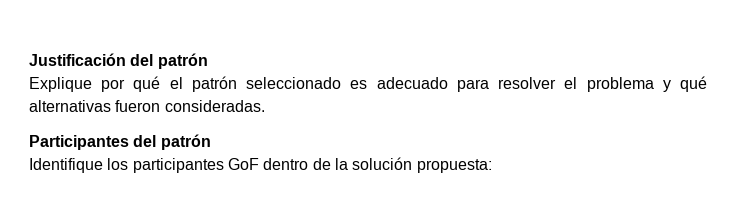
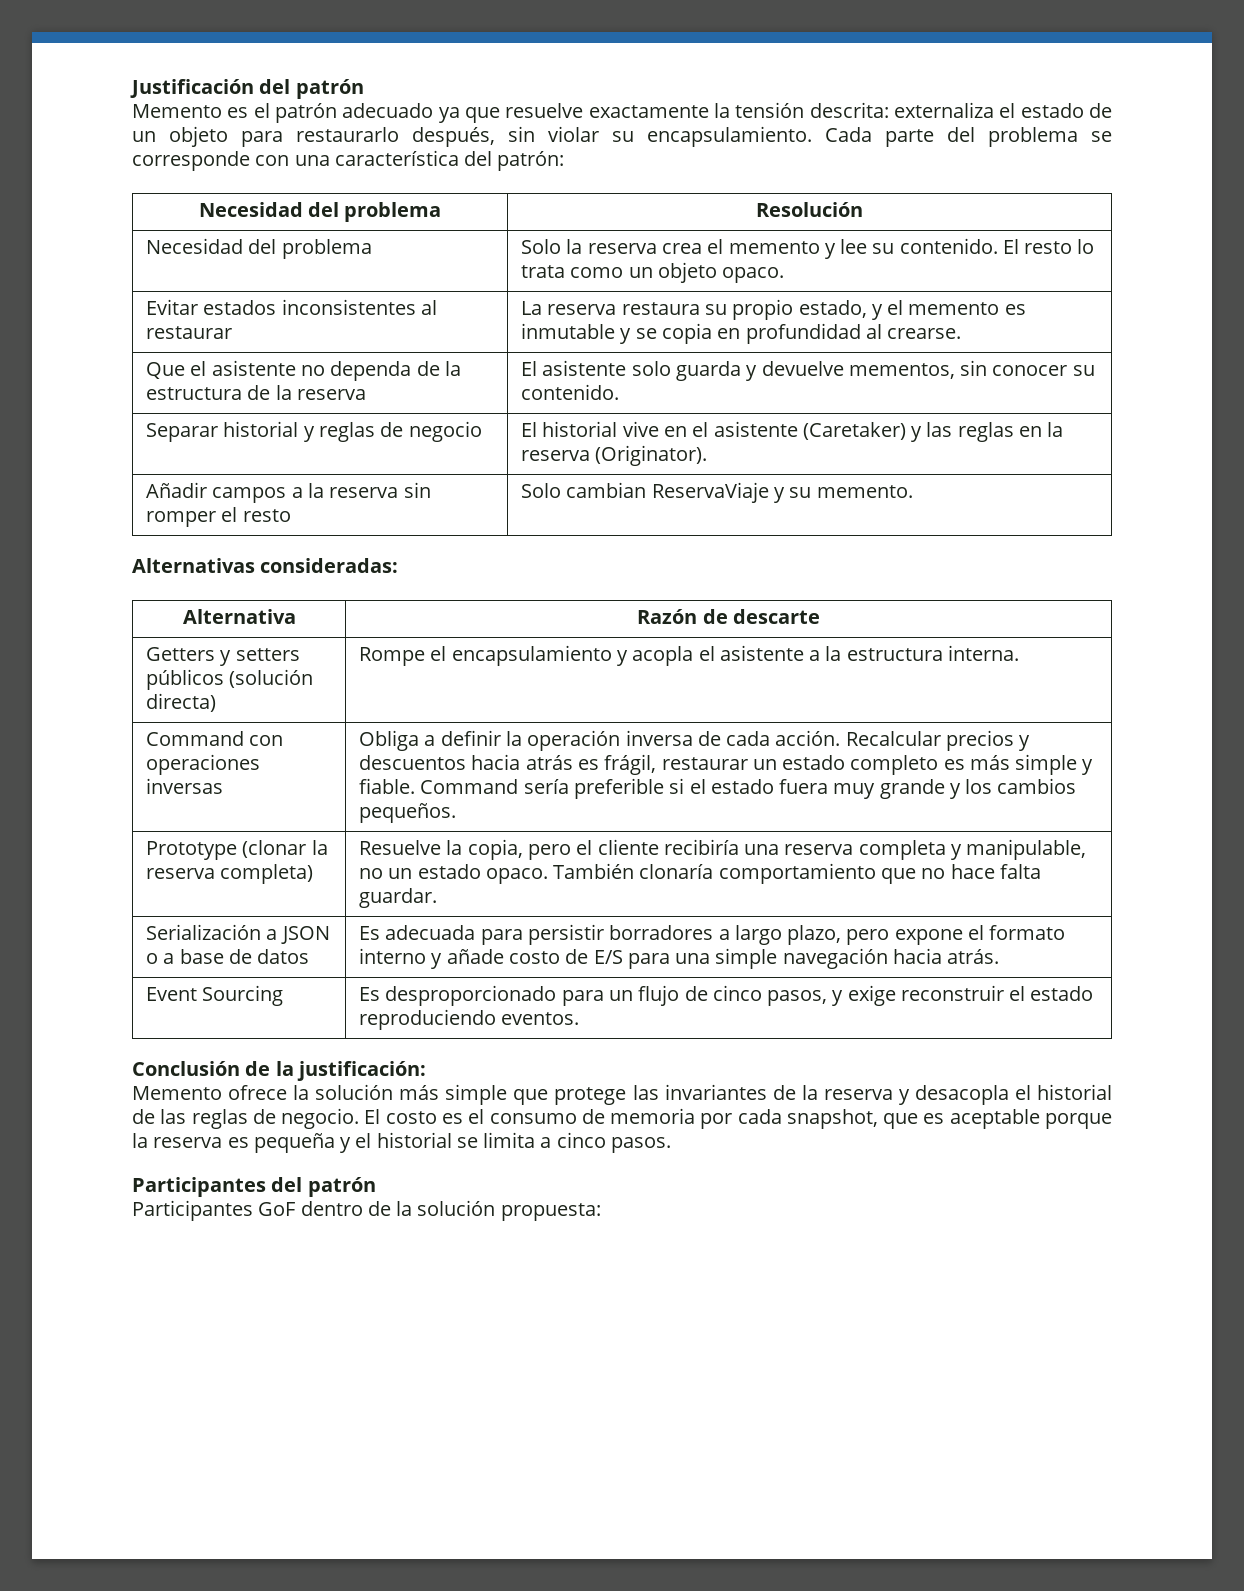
[29,76,708,92] [29,100,265,112] Explique por qué el patrón seleccionado es adecuado para resolver el problema y qué alternativas fueron consideradas. -> [132,102,1113,123] [132,126,1112,147] [132,150,565,171] [198,202,442,222] [756,202,863,217] [146,238,372,259] [521,238,1095,259] [521,262,785,283] [146,299,437,315] [146,326,233,339] [521,299,1026,320] [521,323,962,344] [146,360,461,381] [146,385,366,400] [521,360,1095,381] [521,384,620,400] [146,421,482,442] [521,421,1064,442] [521,445,708,466] [146,482,431,503] [146,507,291,527] [521,482,913,503] [132,558,399,573] [182,609,296,624] [637,609,820,624] [146,647,300,666] [146,669,314,690] [146,693,217,712] [359,645,1019,666] [146,731,284,746] [146,754,261,775] [146,778,224,794] [359,730,1031,751] [359,754,1094,775] [359,778,1077,799] [359,803,457,823] [146,840,328,860] [146,864,314,884] [359,839,1087,860] [359,863,1041,884] [359,888,438,908] [146,924,330,944] [146,949,310,964] [359,924,1066,945] [359,948,1000,969] [146,985,284,1006] [359,985,1094,1006] [359,1009,580,1030] [132,1061,426,1081] [132,1084,1112,1105] [132,1108,1113,1129] [132,1132,671,1153] Memento es el patrón adecuado ya que resuelve exactamente la tensión descrita: externaliza el estado de un objeto para restaurarlo después, sin violar su encapsulamiento. Cada parte del problema se corresponde con una característica del patrón: // Necesidad del problema | Resolución // Necesidad del problema | Solo la reserva crea el memento y lee su contenido. El resto lo trata como un objeto opaco. // Evitar estados inconsistentes al restaurar | La reserva restaura su propio estado, y el memento es inmutable y se copia en profundidad al crearse. // Que el asistente no dependa de la estructura de la reserva | El asistente solo guarda y devuelve mementos, sin conocer su contenido. // Separar historial y reglas de negocio | El historial vive en el asistente (Caretaker) y las reglas en la reserva (Originator). // Añadir campos a la reserva sin romper el resto | Solo cambian ReservaViaje y su memento. // Alternativas consideradas: // Alternativa | Razón de descarte // Getters y setters públicos (solución directa) | Rompe el encapsulamiento y acopla el asistente a la estructura interna. // Command con operaciones inversas | Obliga a definir la operación inversa de cada acción. Recalcular precios y descuentos hacia atrás es frágil, restaurar un estado completo es más simple y fiable. Command sería preferible si el estado fuera muy grande y los cambios pequeños. // Prototype (clonar la reserva completa) | Resuelve la copia, pero el cliente recibiría una reserva completa y manipulable, no un estado opaco. También clonaría comportamiento que no hace falta guardar. // Serialización a JSON o a base de datos | Es adecuada para persistir borradores a largo plazo, pero expone el formato interno y añade costo de E/S para una simple navegación hacia atrás. // Event Sourcing | Es desproporcionado para un flujo de cinco pasos, y exige reconstruir el estado reproduciendo eventos. // Conclusión de la justificación: // Memento ofrece la solución más simple que protege las invariantes de la reserva y desacopla el historial de las reglas de negocio. El costo es el consumo de memoria por cada snapshot, que es aceptable porque la reserva es pequeña y el historial se limita a cinco pasos.
[29,158,224,173] Identifique los participantes -> [132,1200,253,1221] Participantes

